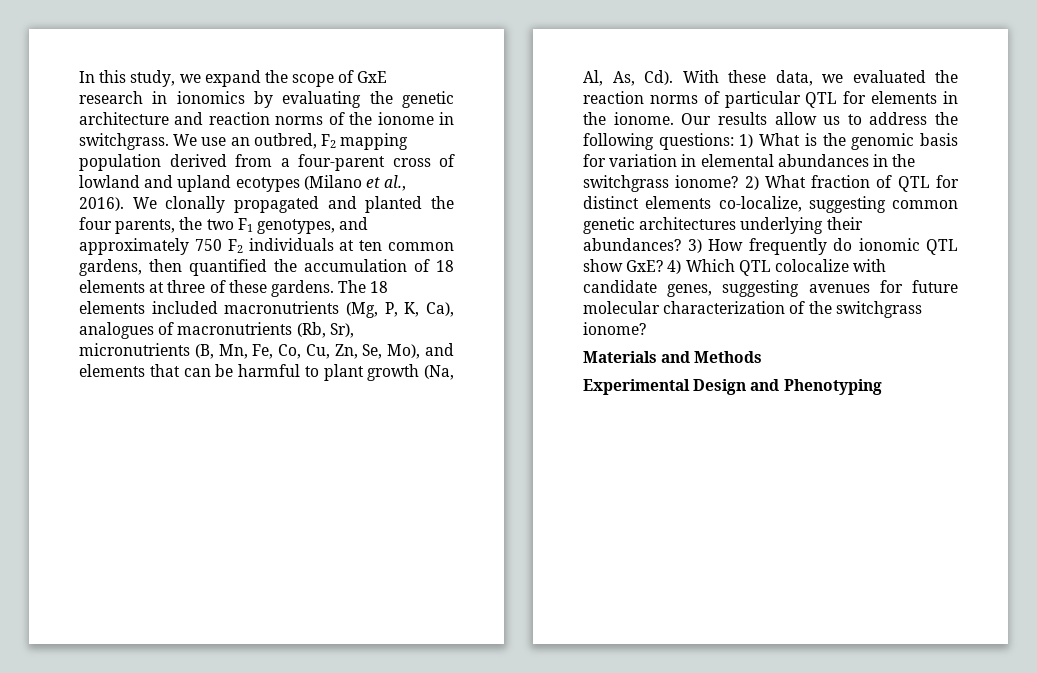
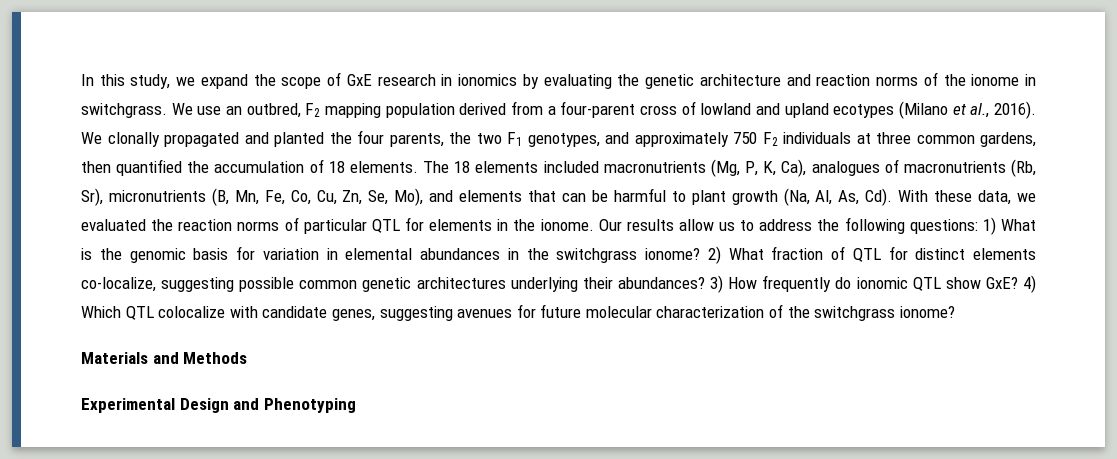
[359,240,383,251] ten -> [876,132,911,144] three
[79,280,334,297] elements at three of these gardens. -> [349,161,418,173] elements.
(886, 204) none -> [239,277,295,292] possible

